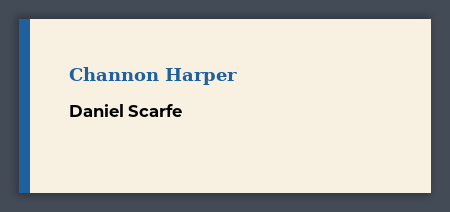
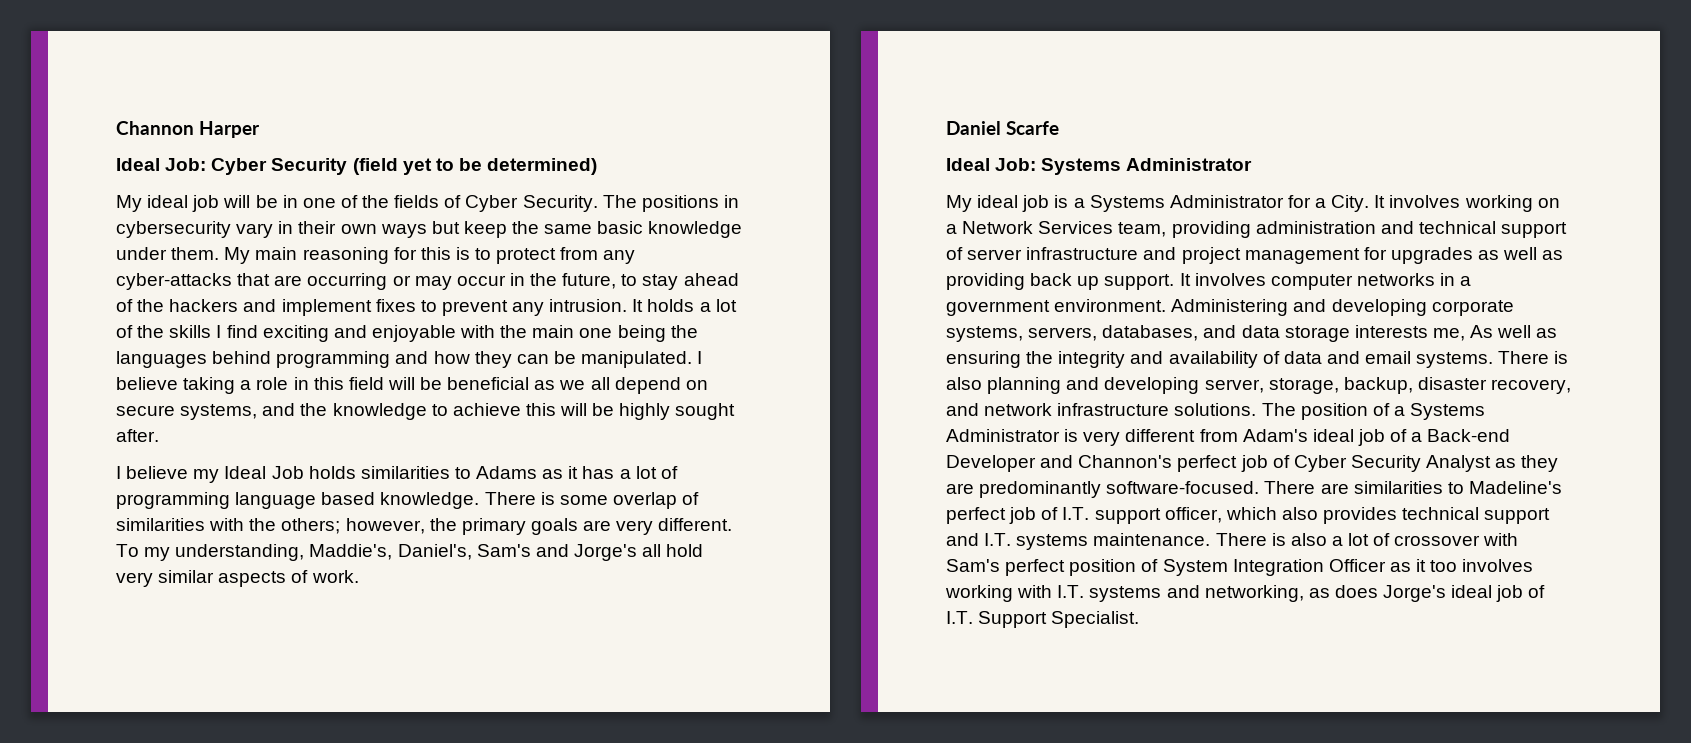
[69,104,183,117] Daniel Scarfe -> [116,158,598,175] [116,195,739,212] [116,221,743,238] [116,247,636,264] [116,273,739,290] [116,299,737,316] [116,325,698,342] [116,351,703,368] [116,377,708,394] [116,403,736,420] [116,429,159,442] [116,466,678,483] [116,492,700,509] [116,518,733,535] [116,544,704,561] [116,570,359,587] [946,121,1060,135] [946,158,1253,175] [946,195,1560,212] [946,221,1568,238] [946,247,1564,264] [946,273,1472,290] [946,299,1514,316] [946,325,1558,342] [946,351,1569,368] [946,377,1572,394] [946,403,1486,420] [946,429,1511,446] [946,455,1559,472] [946,481,1562,498] [946,507,1551,524] [946,533,1519,550] [946,559,1534,576] [945,585,1546,602] [946,611,1140,628] Ideal Job: Cyber Security (field yet to be determined) // My ideal job will be in one of the fields of Cyber Security. The positions in cybersecurity vary in their own ways but keep the same basic knowledge under them. My main reasoning for this is to protect from any cyber-attacks that are occurring or may occur in the future, to stay ahead of the hackers and implement fixes to prevent any intrusion. It holds a lot of the skills I find exciting and enjoyable with the main one being the languages behind programming and how they can be manipulated. I believe taking a role in this field will be beneficial as we all depend on secure systems, and the knowledge to achieve this will be highly sought after. // I believe my Ideal Job holds similarities to Adams as it has a lot of programming language based knowledge. There is some overlap of similarities with the others; however, the primary goals are very different. To my understanding, Maddie's, Daniel's, Sam's and Jorge's all hold very similar aspects of work. // Daniel Scarfe // Ideal Job: Systems Administrator // My ideal job is a Systems Administrator for a City. It involves working on a Network Services team, providing administration and technical support of server infrastructure and project management for upgrades as well as providing back up support. It involves computer networks in a government environment. Administering and developing corporate systems, servers, databases, and data storage interests me, As well as ensuring the integrity and availability of data and email systems. There is also planning and developing server, storage, backup, disaster recovery, and network infrastructure solutions. The position of a Systems Administrator is very different from Adam's ideal job of a Back-end Developer and Channon's perfect job of Cyber Security Analyst as they are predominantly software-focused. There are similarities to Madeline's perfect job of I.T. support officer, which also provides technical support and I.T. systems maintenance. There is also a lot of crossover with Sam's perfect position of System Integration Officer as it too involves working with I.T. systems and networking, as does Jorge's ideal job of I.T. Support Specialist.

